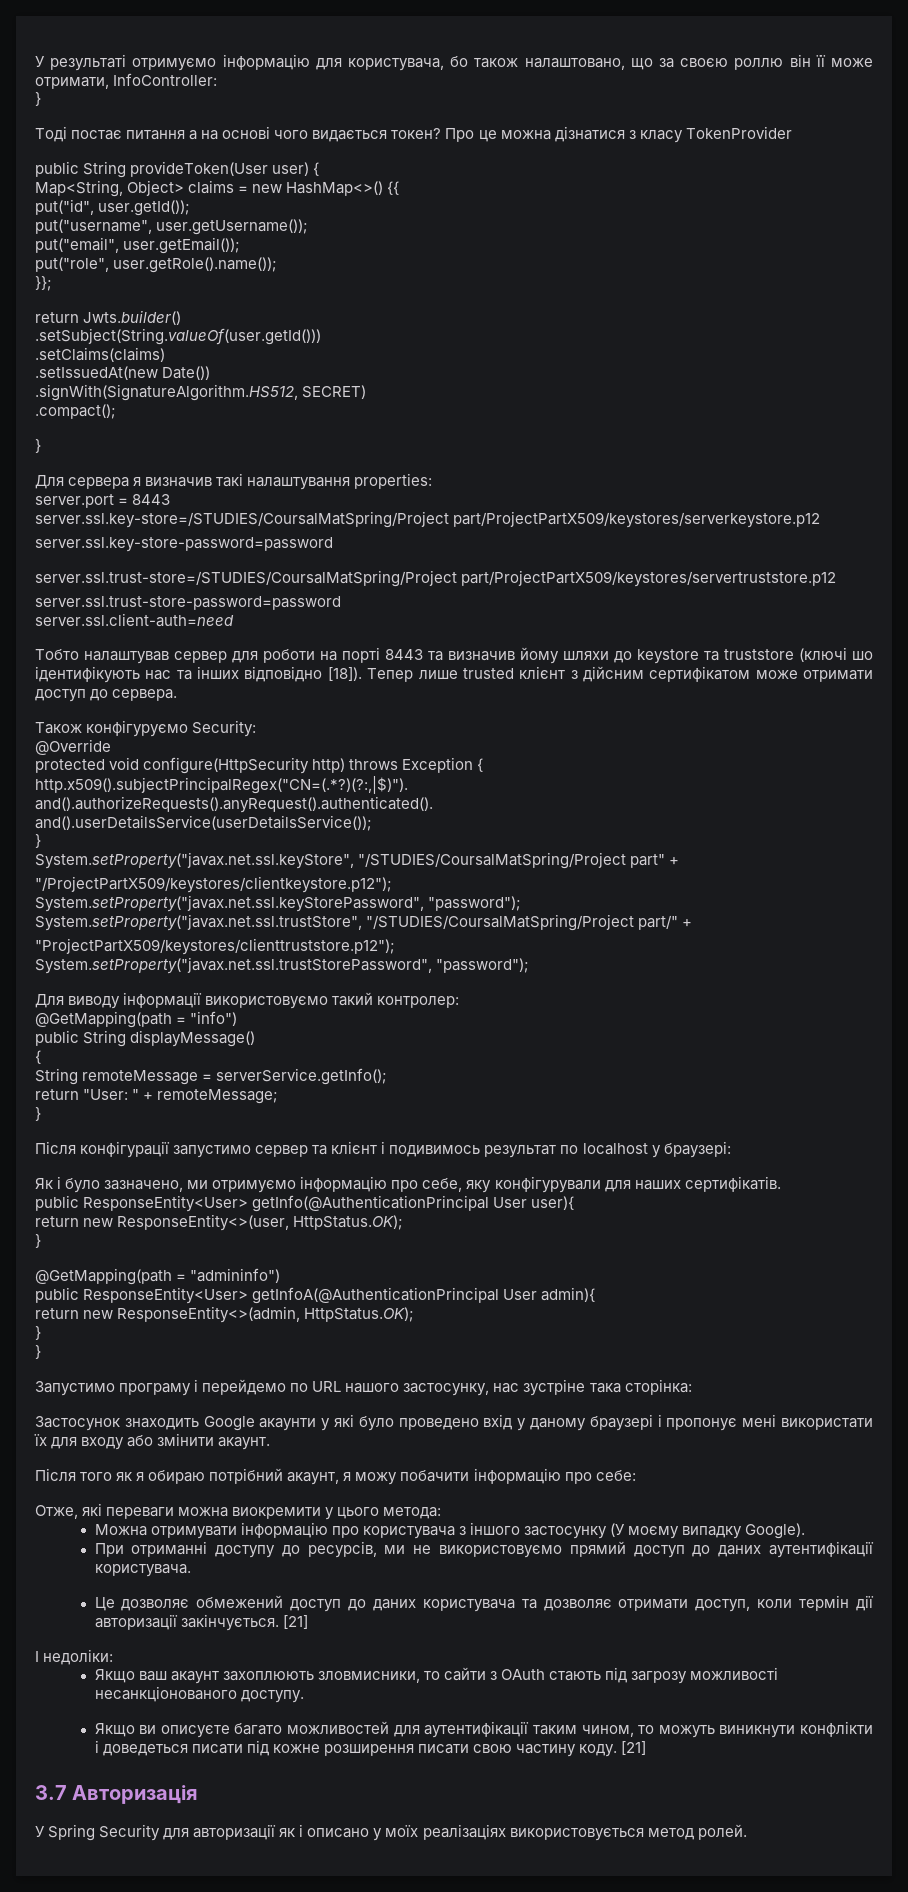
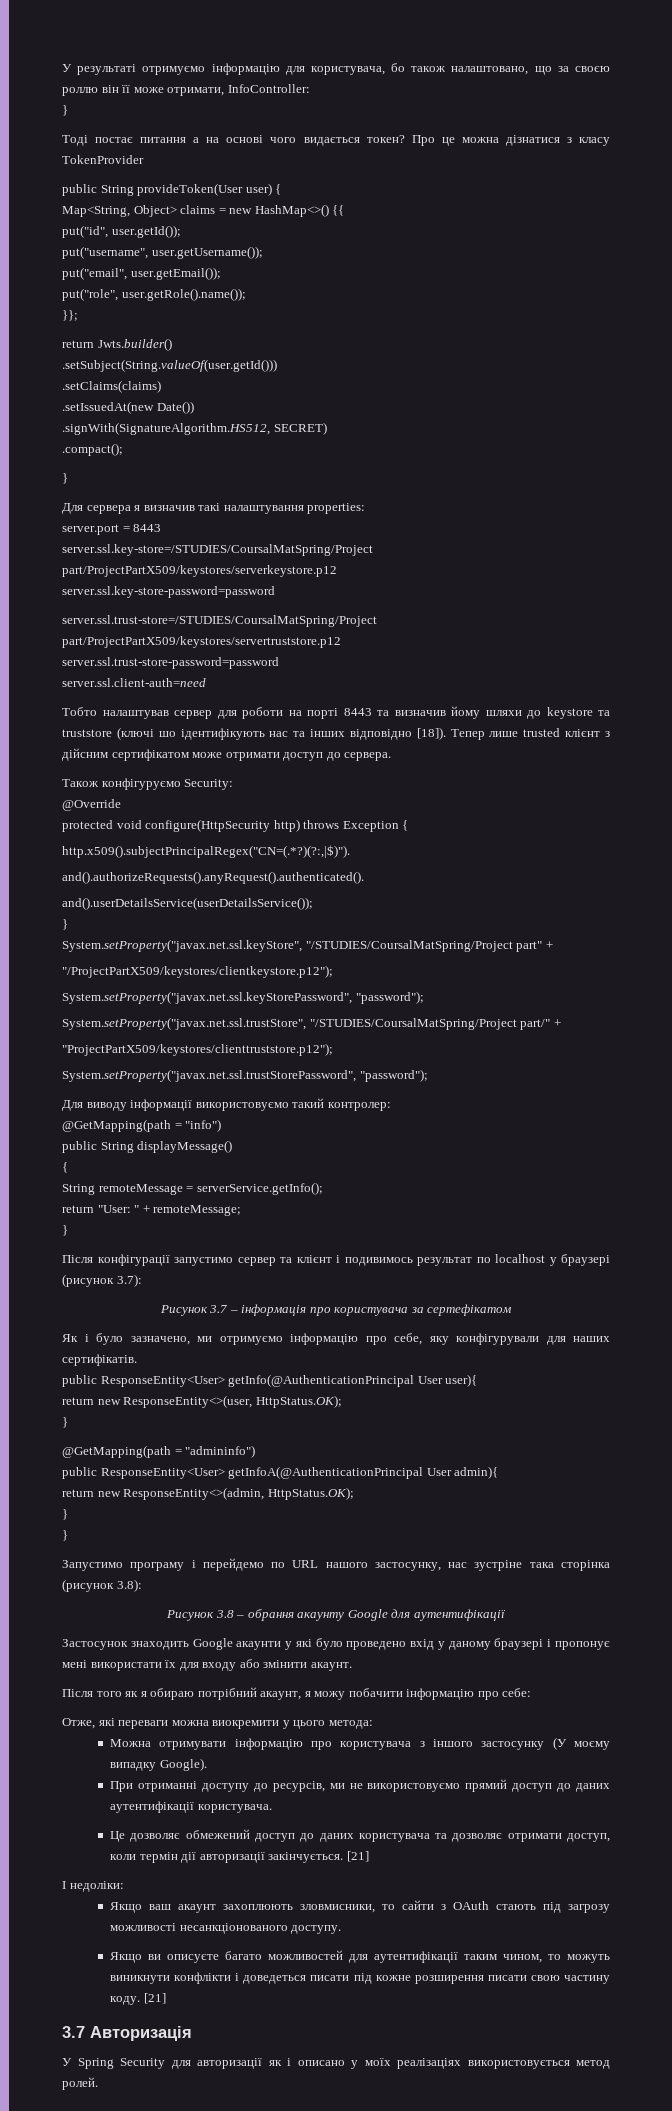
[663,1141,731,1158] браузері: -> [561,1254,610,1266] [62,1274,142,1287] [159,1304,512,1316] браузері (рисунок 3.7): // Рисунок 3.7 – інформація про користувача за сертефікатом
[624,1379,692,1395] сторінка: -> [560,1560,610,1571] [62,1579,142,1592] [166,1609,506,1621] сторінка (рисунок 3.8): // Рисунок 3.8 – обрання акаунту Google для аутентифікації

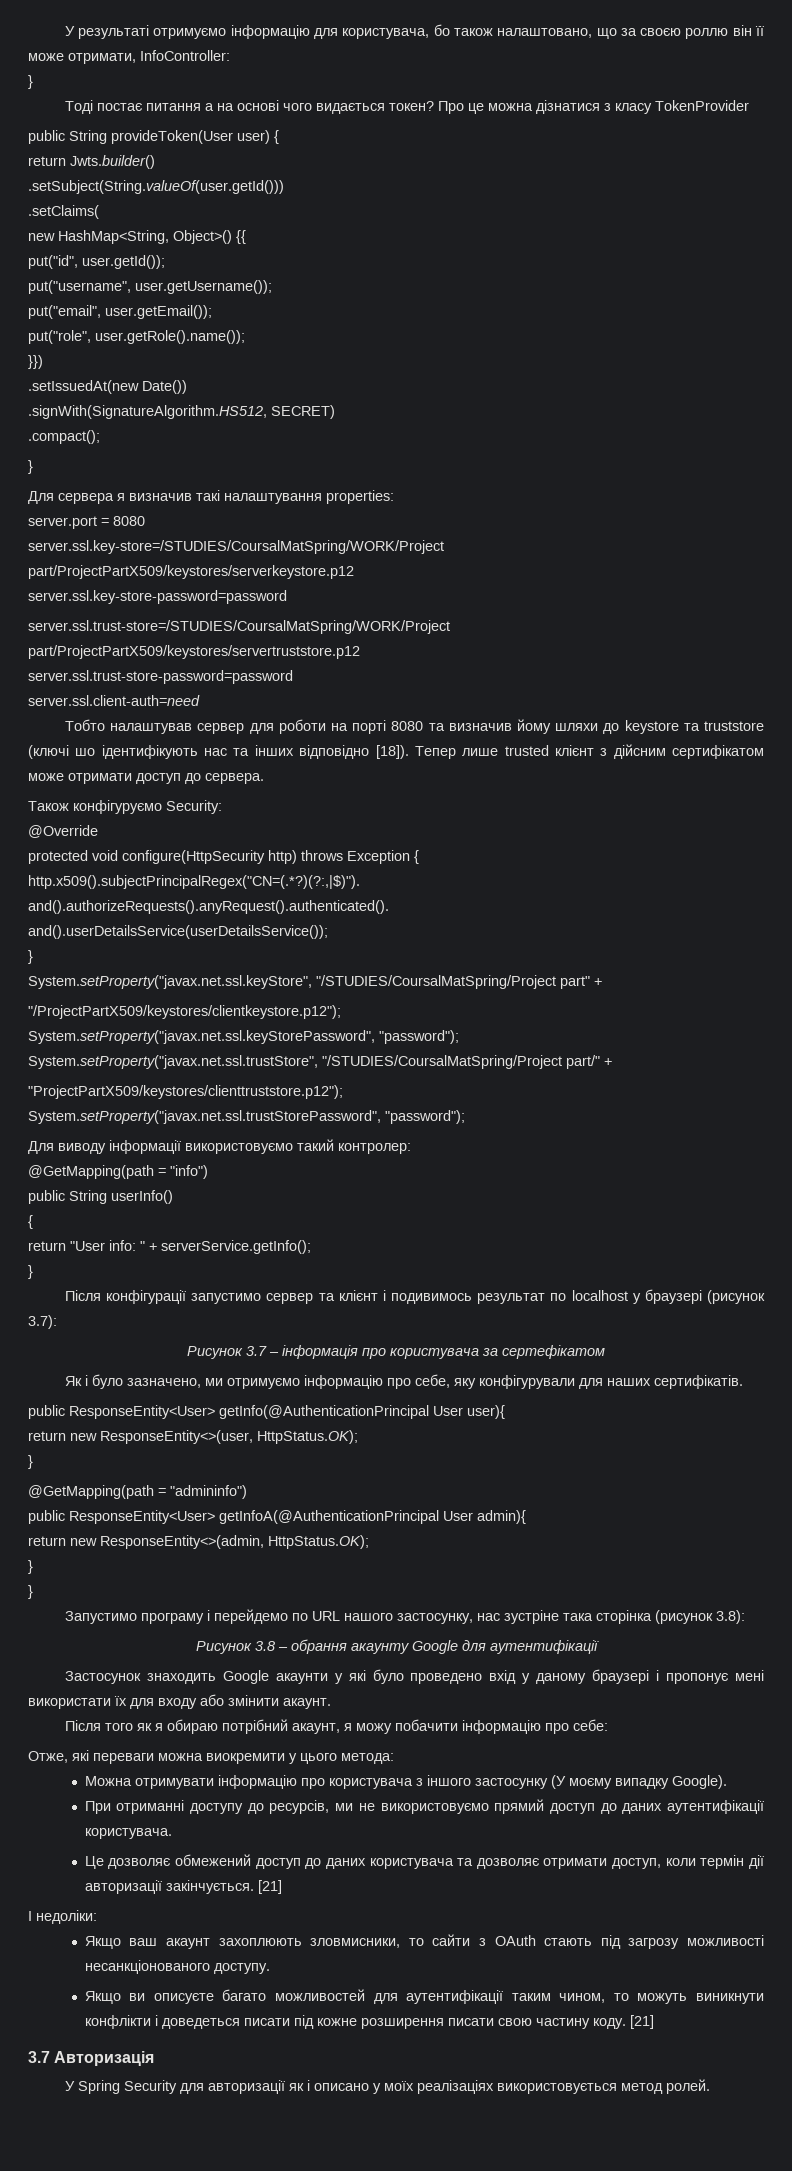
[62,204,329,217] Map<String, Object> claims = new HashMap<>() -> [28,155,155,169] [28,180,284,194] [28,205,99,219] [28,230,232,244] return Jwts.builder() // .setSubject(String.valueOf(user.getId())) // .setClaims( // new HashMap<String, Object>()
[62,310,78,321] [62,338,172,351] [62,359,277,372] [62,380,161,393] }}; // return Jwts.builder() // .setSubject(String.valueOf(user.getId())) // .setClaims(claims) -> [28,355,43,369] }})
[133,524,162,532] [62,544,373,556] 8443 // server.ssl.key-store=/STUDIES/CoursalMatSpring/Project -> [113,516,145,526] [28,540,444,554] 8080 // server.ssl.key-store=/STUDIES/CoursalMatSpring/WORK/Project
[62,615,377,627] server.ssl.trust-store=/STUDIES/CoursalMatSpring/Project -> [28,620,450,634] server.ssl.trust-store=/STUDIES/CoursalMatSpring/WORK/Project
[343,708,372,716] 8443 -> [391,721,424,731] 8080
[137,1140,233,1153] [62,1162,68,1173] [62,1182,323,1195] [62,1205,131,1213] displayMessage() // { // String remoteMessage = serverService.getInfo(); // return "User: -> [111,1190,173,1204] [28,1215,33,1229] [28,1240,136,1251] userInfo() // { // return "User info:
[153,1205,242,1216] remoteMessage; -> [161,1240,311,1254] serverService.getInfo();

